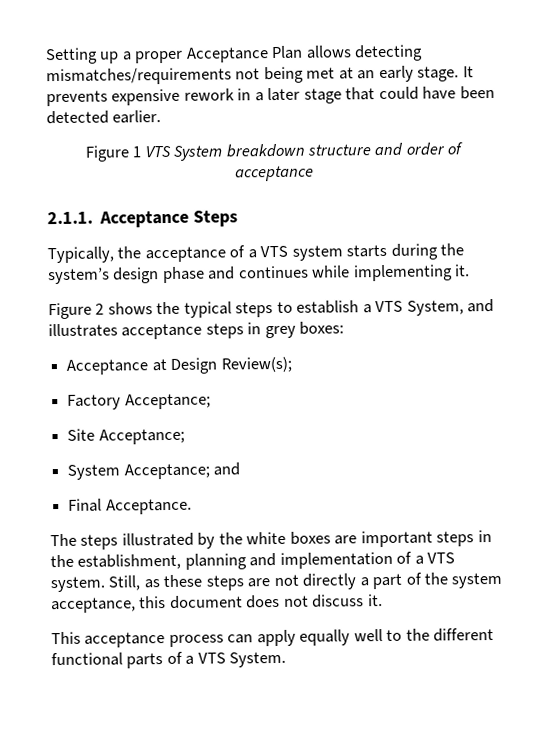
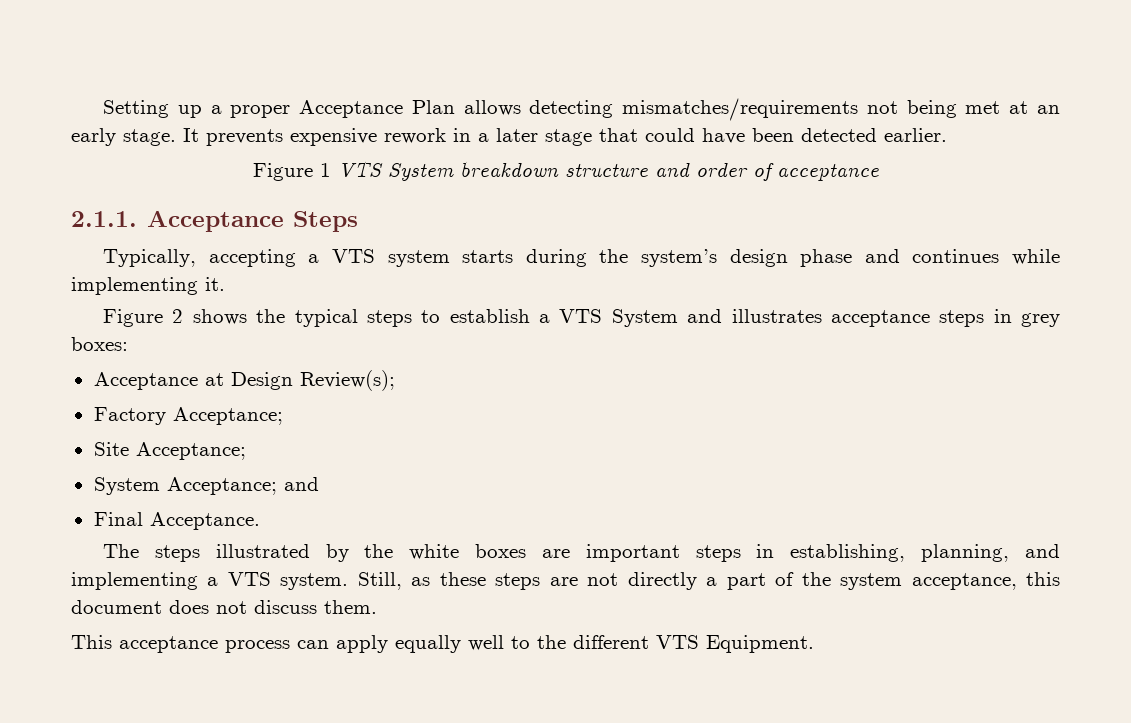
[117,245,246,263] the acceptance of -> [208,249,296,267] accepting
[406,300,464,316] System, -> [611,309,678,327] System
[50,551,413,570] the establishment, planning and implementation of -> [790,544,1060,562] [71,572,198,590] establishing, planning, and implementing
[367,594,383,607] it. -> [324,600,377,614] them.
[51,651,287,669] functional parts of a VTS System. -> [656,635,814,653] VTS Equipment.

